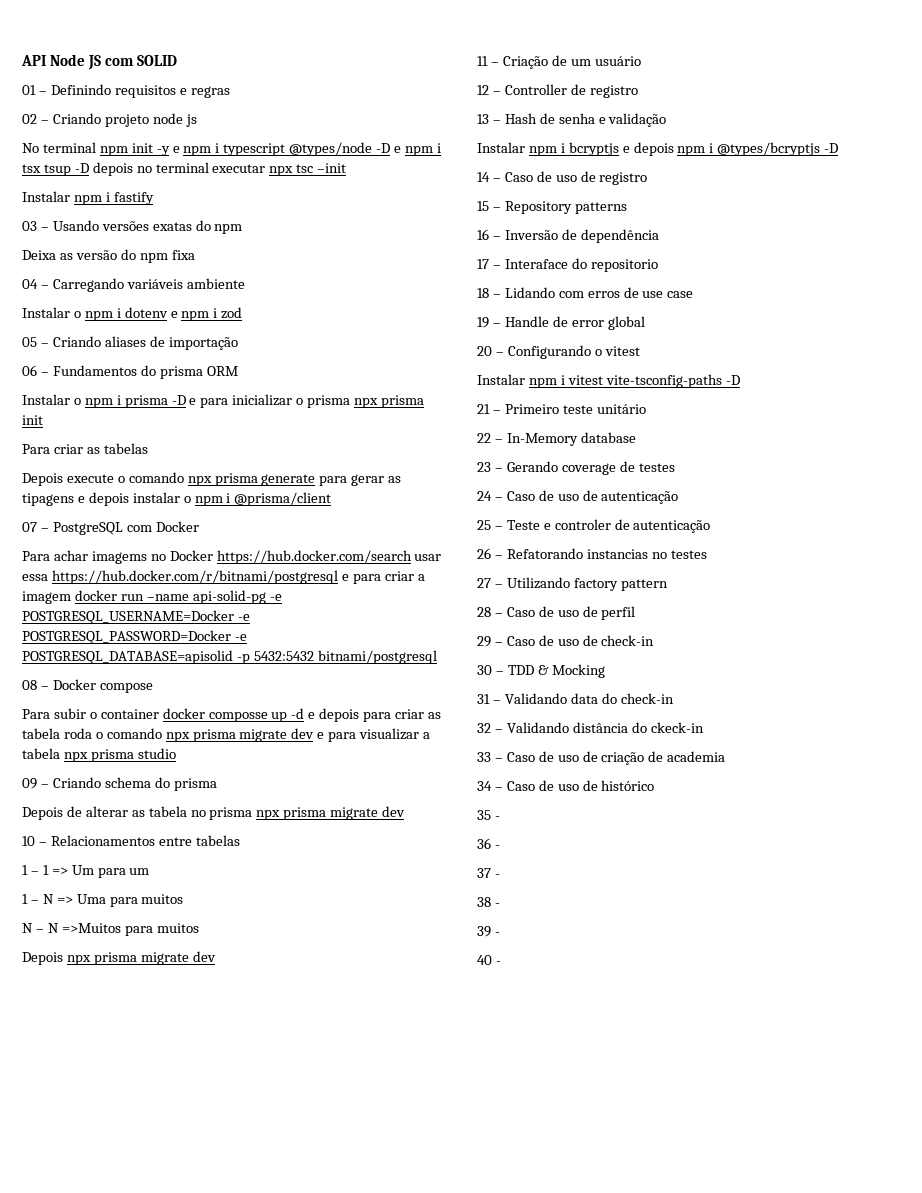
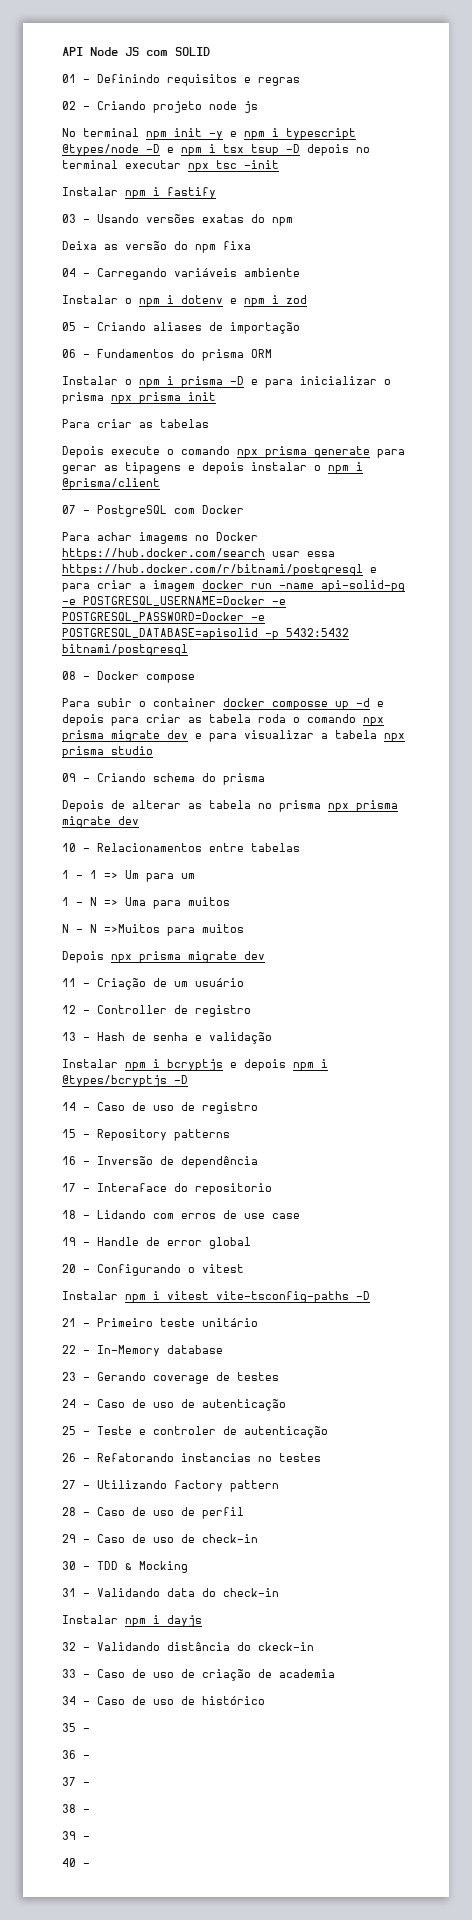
(674, 698) none -> [62,1615,202,1627] // Instalar npm i dayjs

